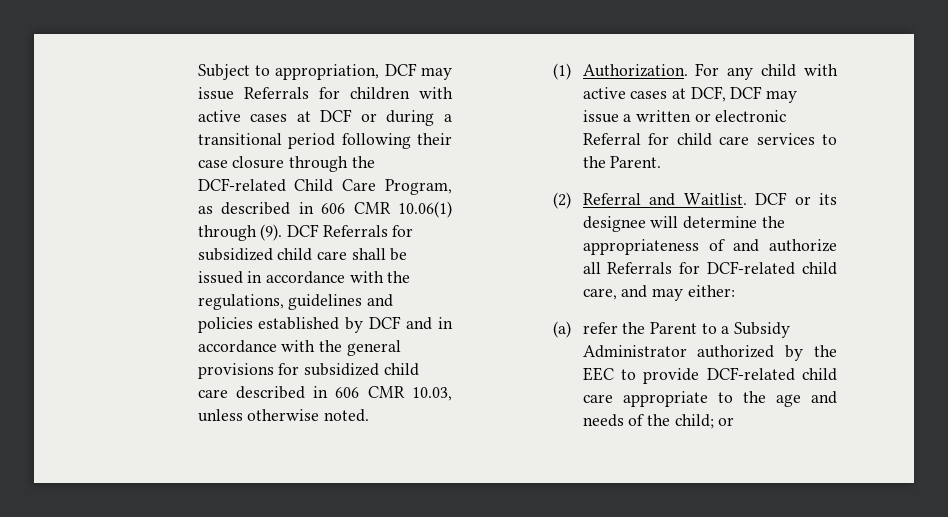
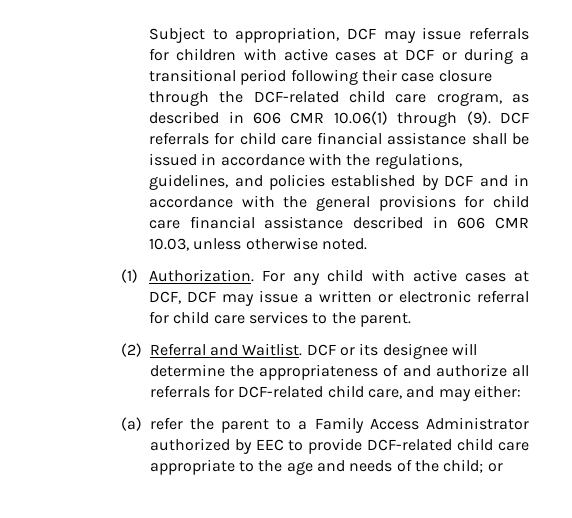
[243,87,309,99] Referrals -> [469,27,530,40] referrals
[294,179,453,195] Child Care Program, -> [349,90,502,106] child care crogram,
[322,225,414,237] [197,248,347,261] Referrals for subsidized child care -> [149,132,467,145] referrals for child care financial assistance
[288,294,363,310] guidelines -> [149,174,229,190] guidelines,
[303,363,419,376] [197,389,228,398] subsidized child care -> [492,195,529,208] [149,216,344,229] child care financial assistance
[582,133,641,145] Referral -> [477,290,529,303] referral
[610,156,662,168] Parent. -> [360,313,412,327] parent.
[607,262,673,274] Referrals -> [149,385,210,398] referrals
[649,322,697,334] Parent -> [221,419,270,433] parent
[734,322,791,338] Subsidy -> [314,417,419,433] Family Access
[814,345,837,357] the -> (252, 446) none

